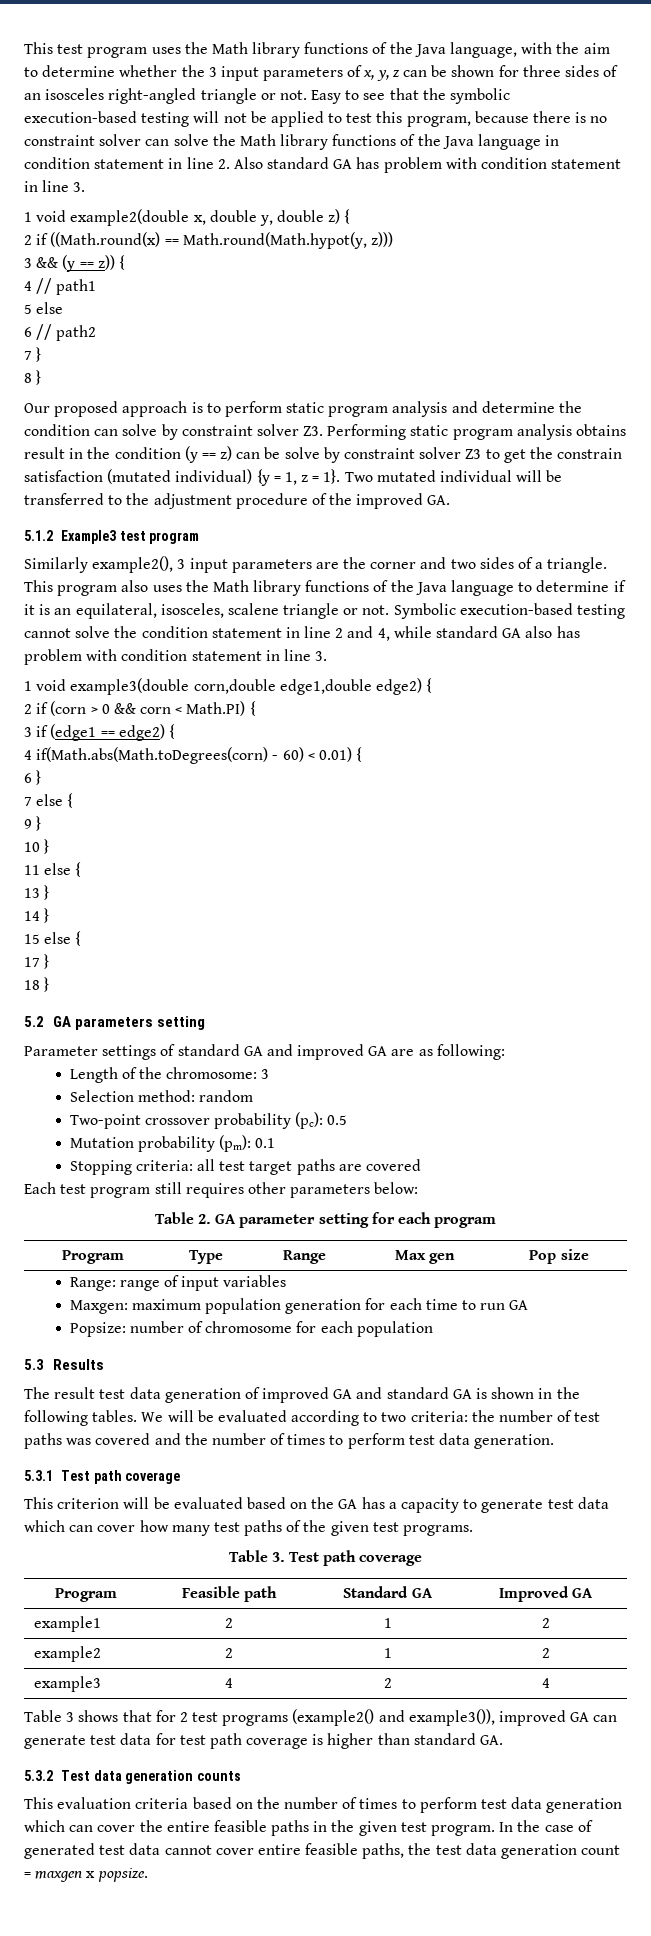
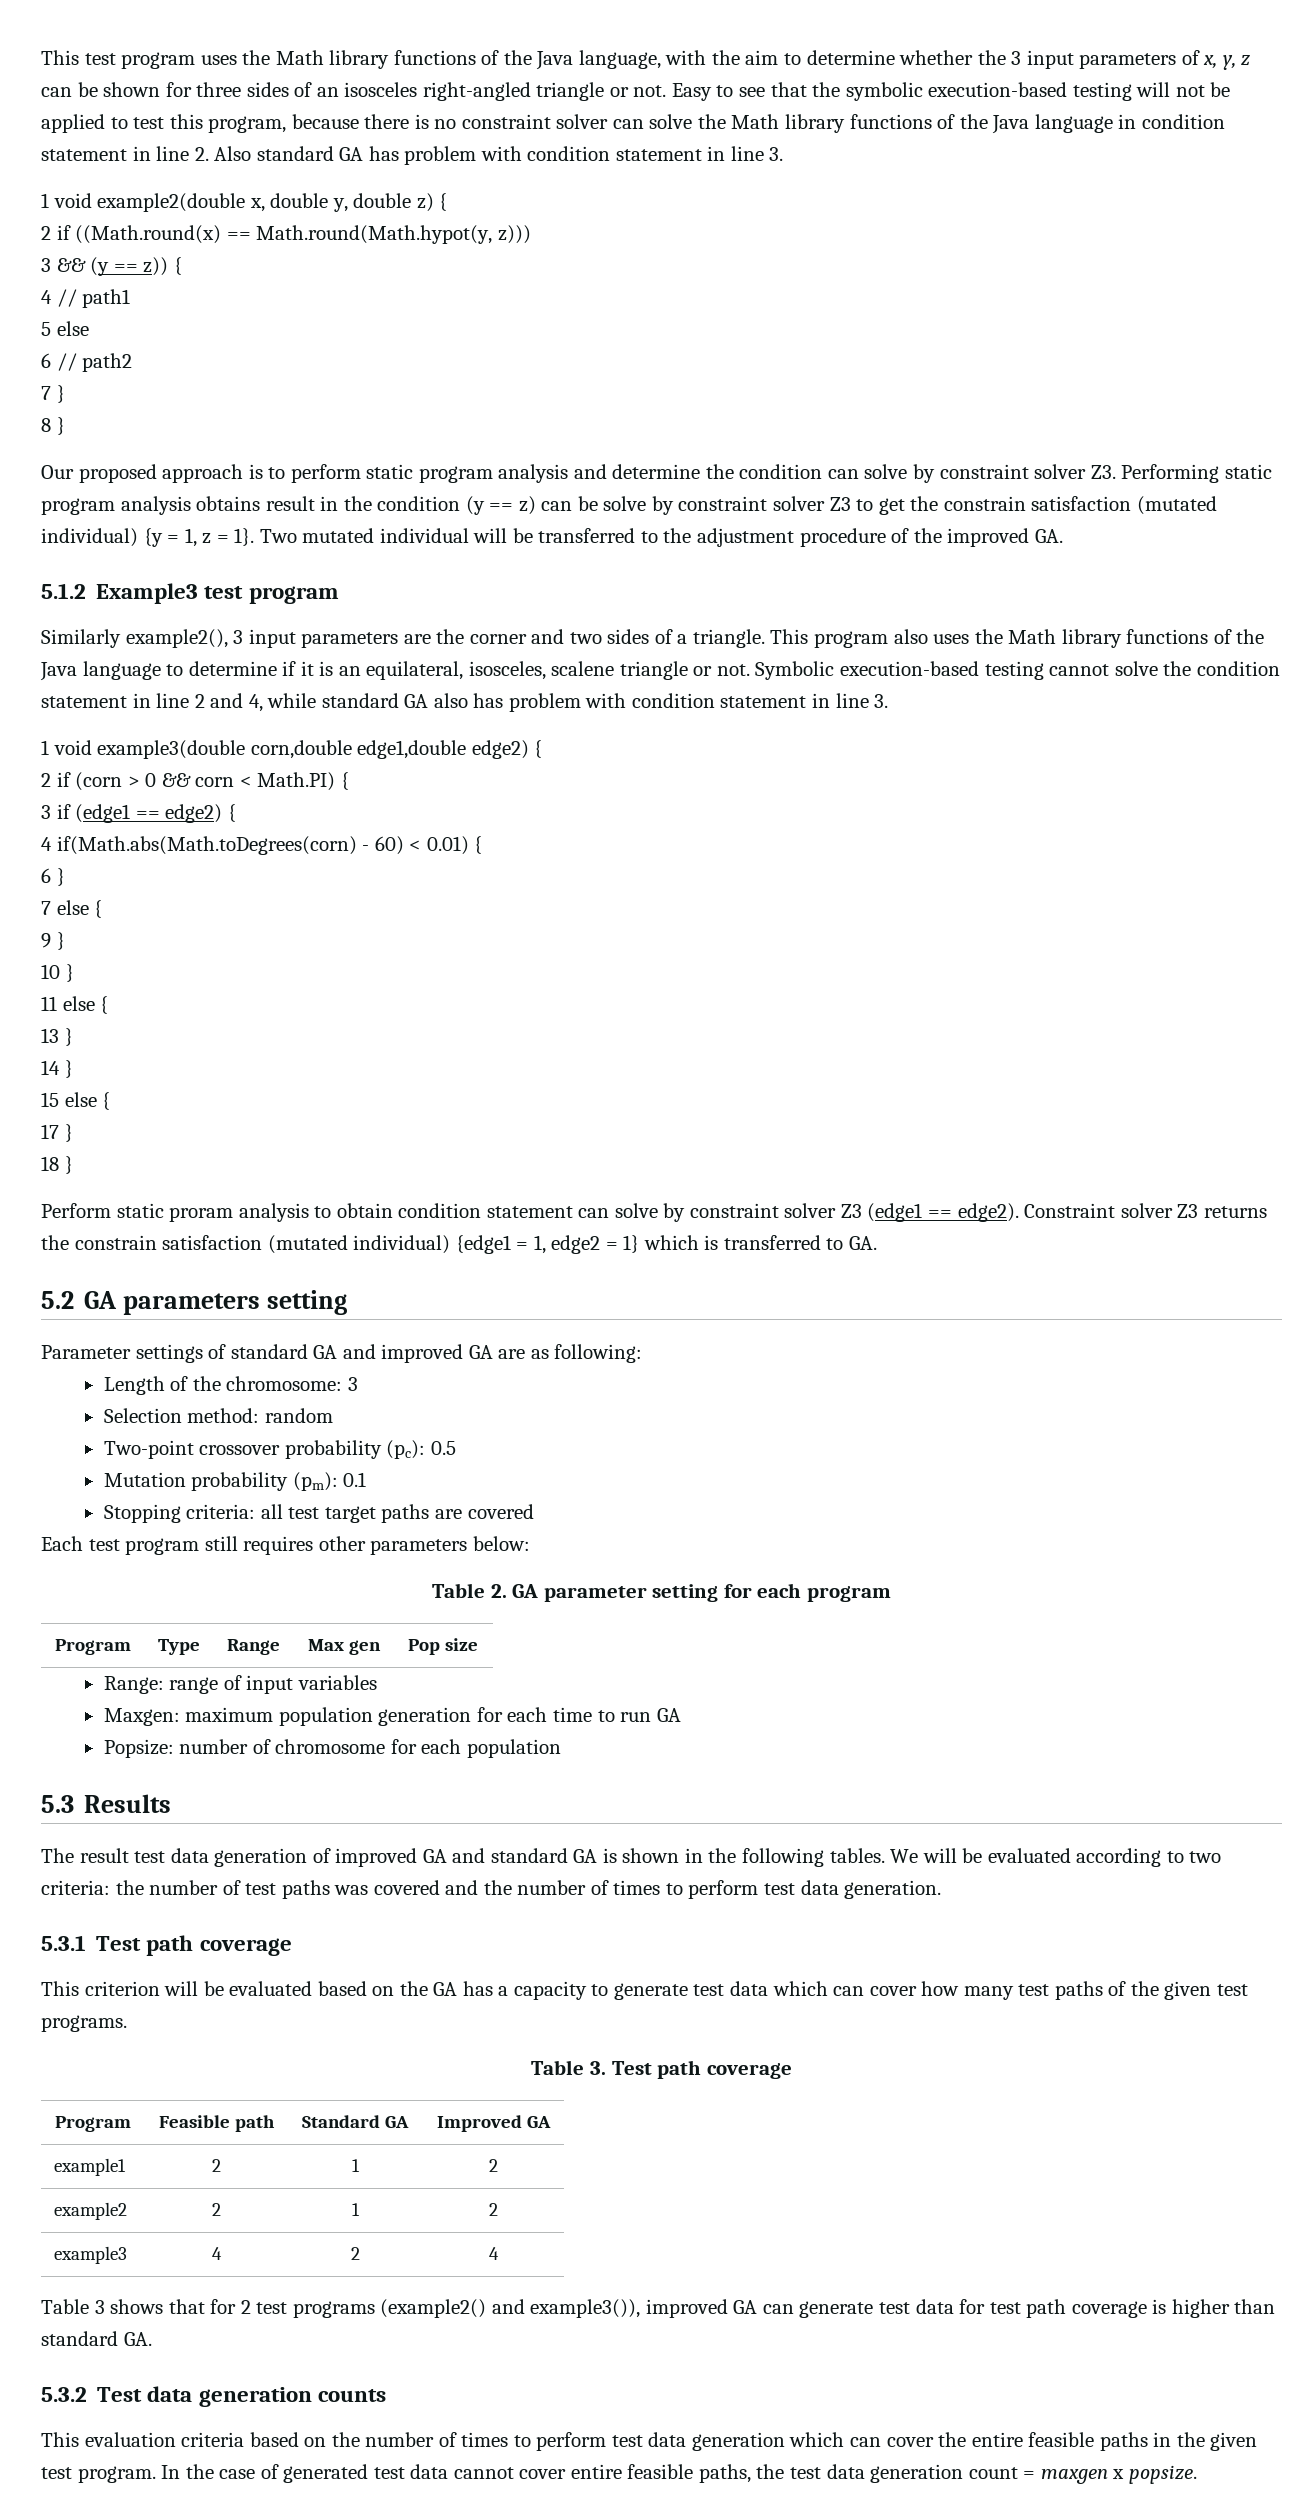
(50, 984) none -> [41,1203,1267,1222] [41,1235,878,1254] // Perform static proram analysis to obtain condition statement can solve by constraint solver Z3 (edge1 == edge2). Constraint solver Z3 returns the constrain satisfaction (mutated individual) {edge1 = 1, edge2 = 1} which is transferred to GA.

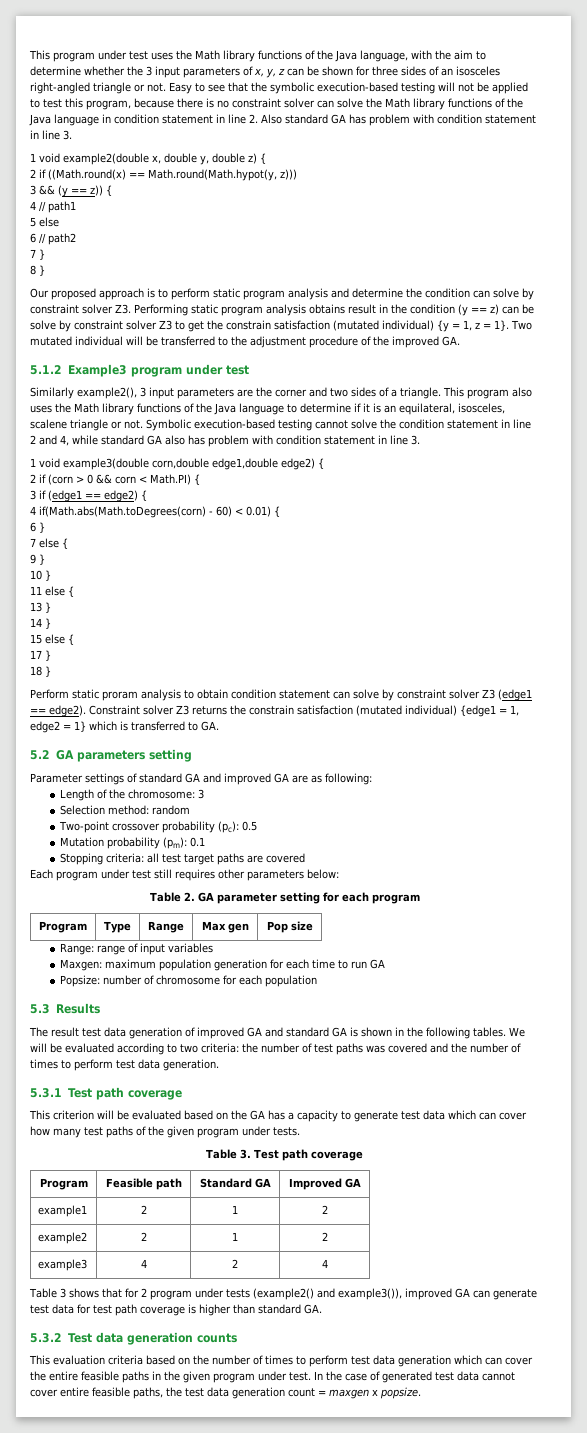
[41,50,196,69] This test program -> [29,50,148,62] This program under test
[204,586,339,604] test program -> [130,364,249,377] program under test
[88,1538,200,1555] test program -> [56,869,151,881] program under test
[1216,1984,1248,1996] [41,2015,127,2032] test programs. -> [197,1126,300,1138] program under tests.
[256,2301,375,2318] test programs -> [149,1288,250,1300] program under tests
[41,2466,156,2483] test program. -> [213,1371,311,1383] program under test.

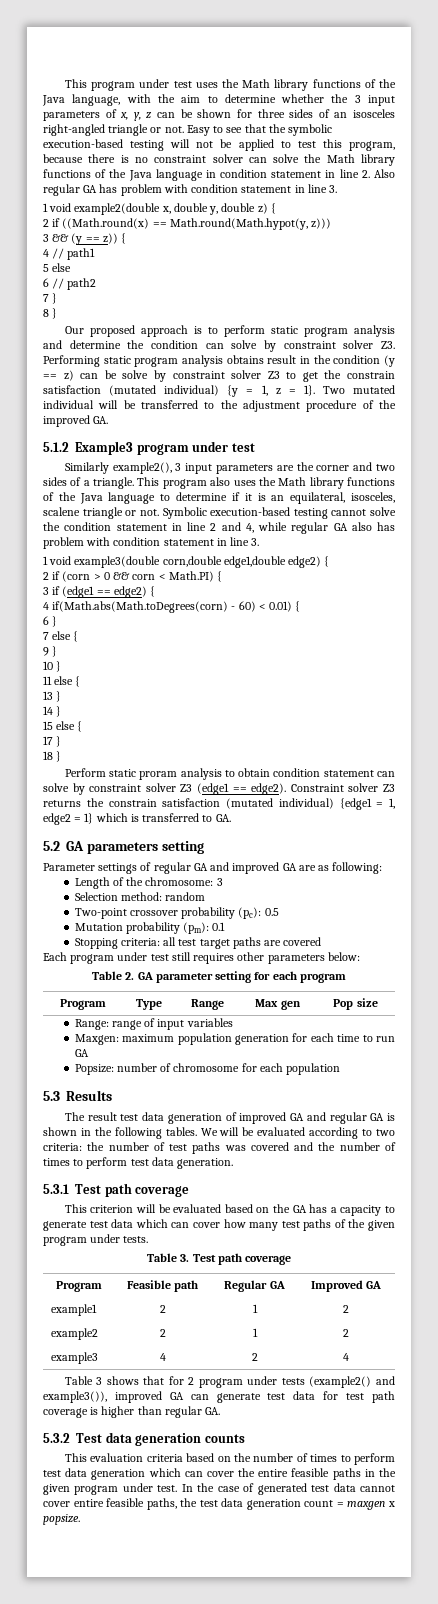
[285,114,328,124] standard -> [43,184,80,196] regular
[101,435,144,445] standard -> [291,522,329,534] regular
[139,773,182,783] standard -> [153,862,191,874] regular
[286,1027,329,1037] standard -> [329,1112,367,1124] regular
[199,1178,252,1188] Standard -> [224,1280,268,1292] Regular
[258,1304,301,1314] standard -> [164,1406,202,1418] regular

